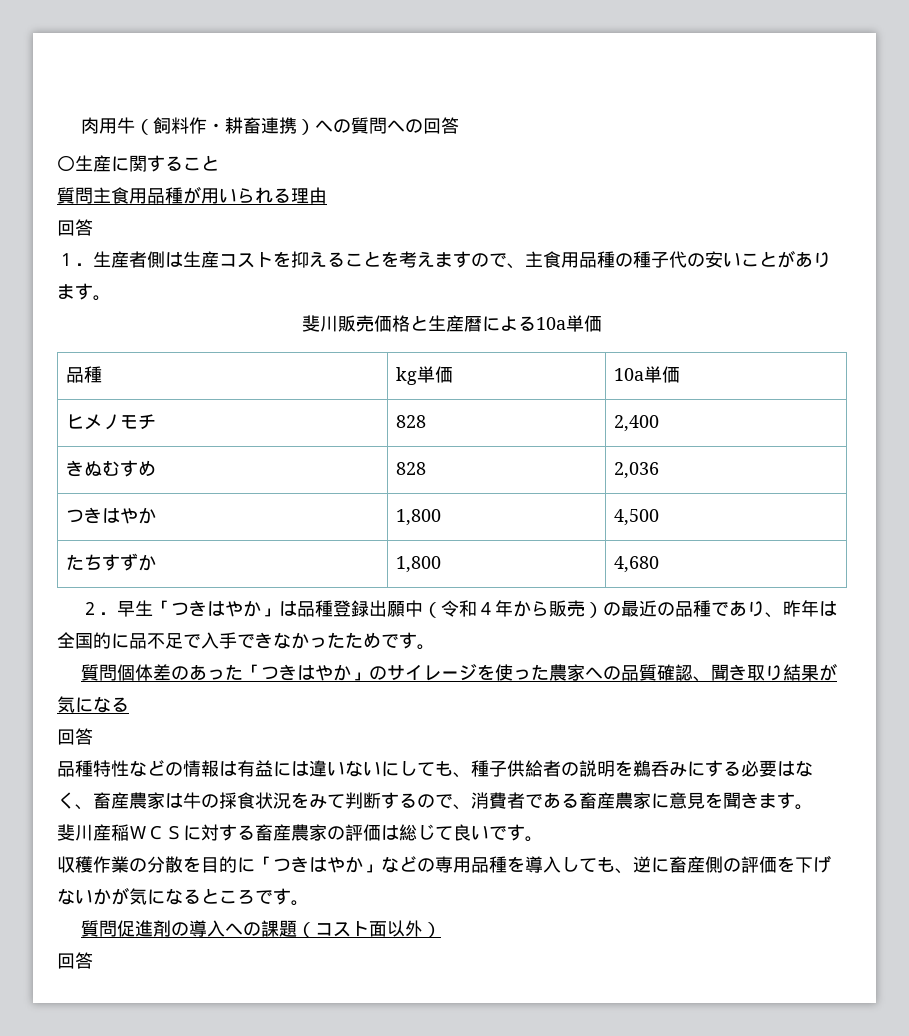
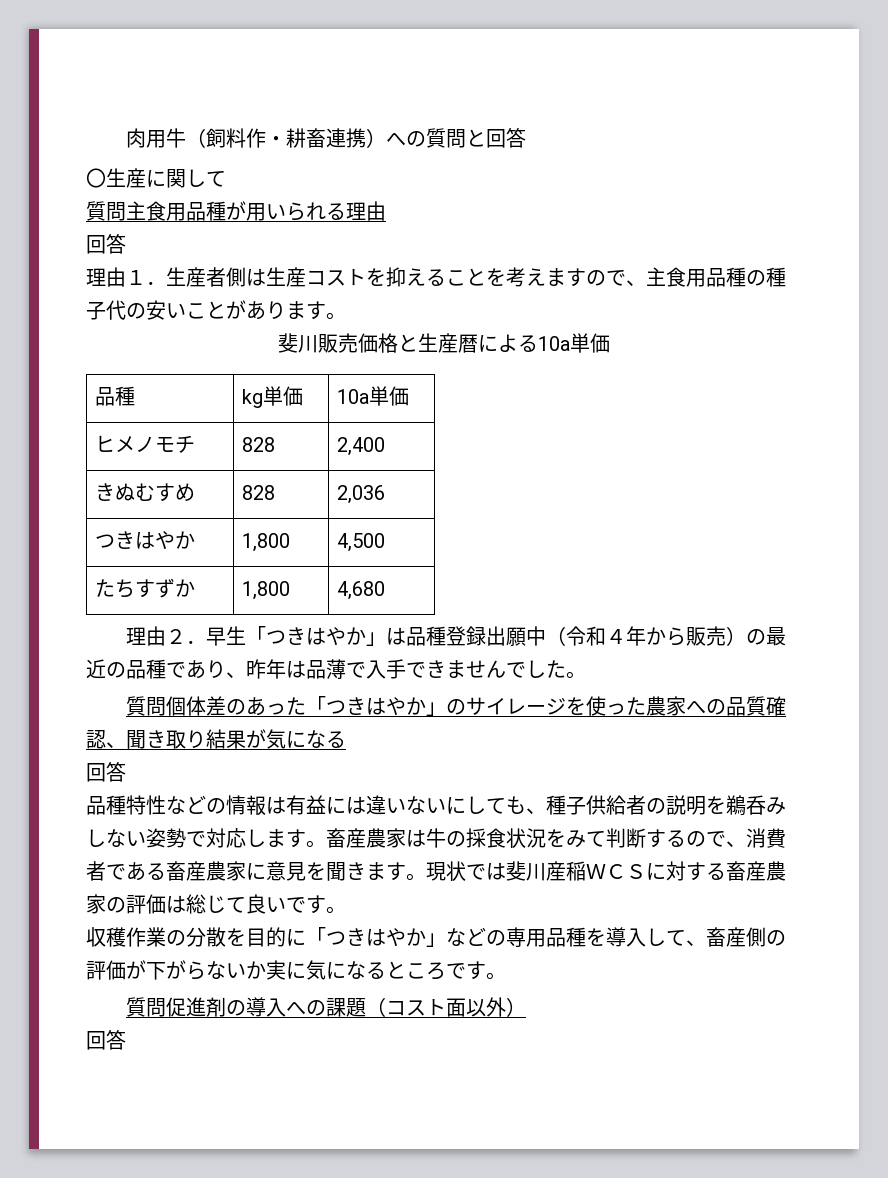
[387,119,424,133] への -> [466,129,487,147] と
[147,155,219,172] すること -> [186,169,226,187] して
(93, 227) none -> [86,267,126,287] 理由
(659, 564) none -> [126,626,167,646] 理由
[57,632,417,649] 全国的に品不足で入手できなかったためです -> [306,659,566,679] 品薄で入手できませんでした
[687,760,813,777] [57,792,93,810] にする必要はなく、 -> [86,828,326,848] しない姿勢で対応します。
(813, 807) // -> [426,861,506,881] 現状では
[597,856,669,874] も、逆に -> [686,940,706,946] 、
[777,855,831,873] [57,887,129,905] を下げないかが -> [126,960,306,980] が下がらないか実に

